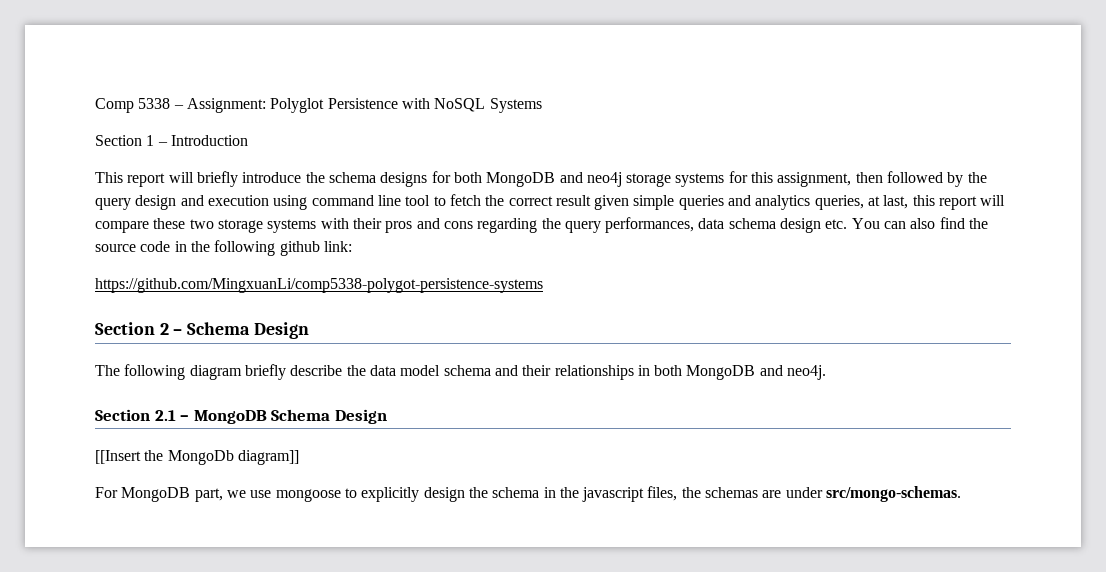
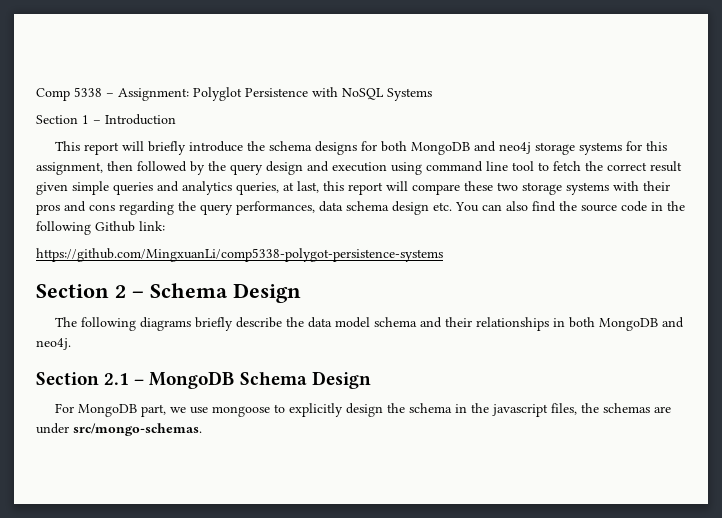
[279,241,320,256] github -> [95,221,135,232] Github
[189,365,242,380] diagram -> [139,317,191,331] diagrams
[95,450,299,465] // [[Insert the MongoDb diagram]] -> (371, 380) none

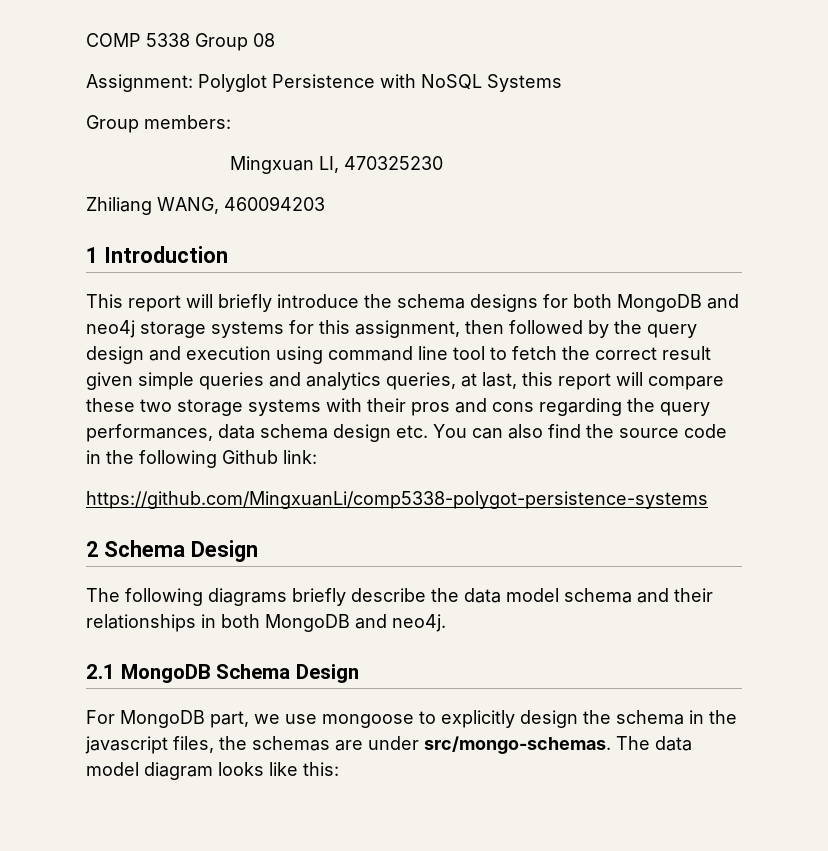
[36,87,114,101] Comp 5338 – -> [86,33,275,51] COMP 5338 Group 08 //
[36,115,101,124] Section 1 – -> [86,115,231,133] [229,156,443,174] [86,196,325,215] [86,247,98,263] Group members: // Mingxuan LI, 470325230 // Zhiliang WANG, 460094203 // 1
[36,284,144,298] Section 2 – -> [86,541,98,557] 2
[36,372,145,385] Section 2.1 – -> [86,664,115,679] 2.1
(202, 429) none -> [616,736,692,751] [86,762,339,780] The data model diagram looks like this:

